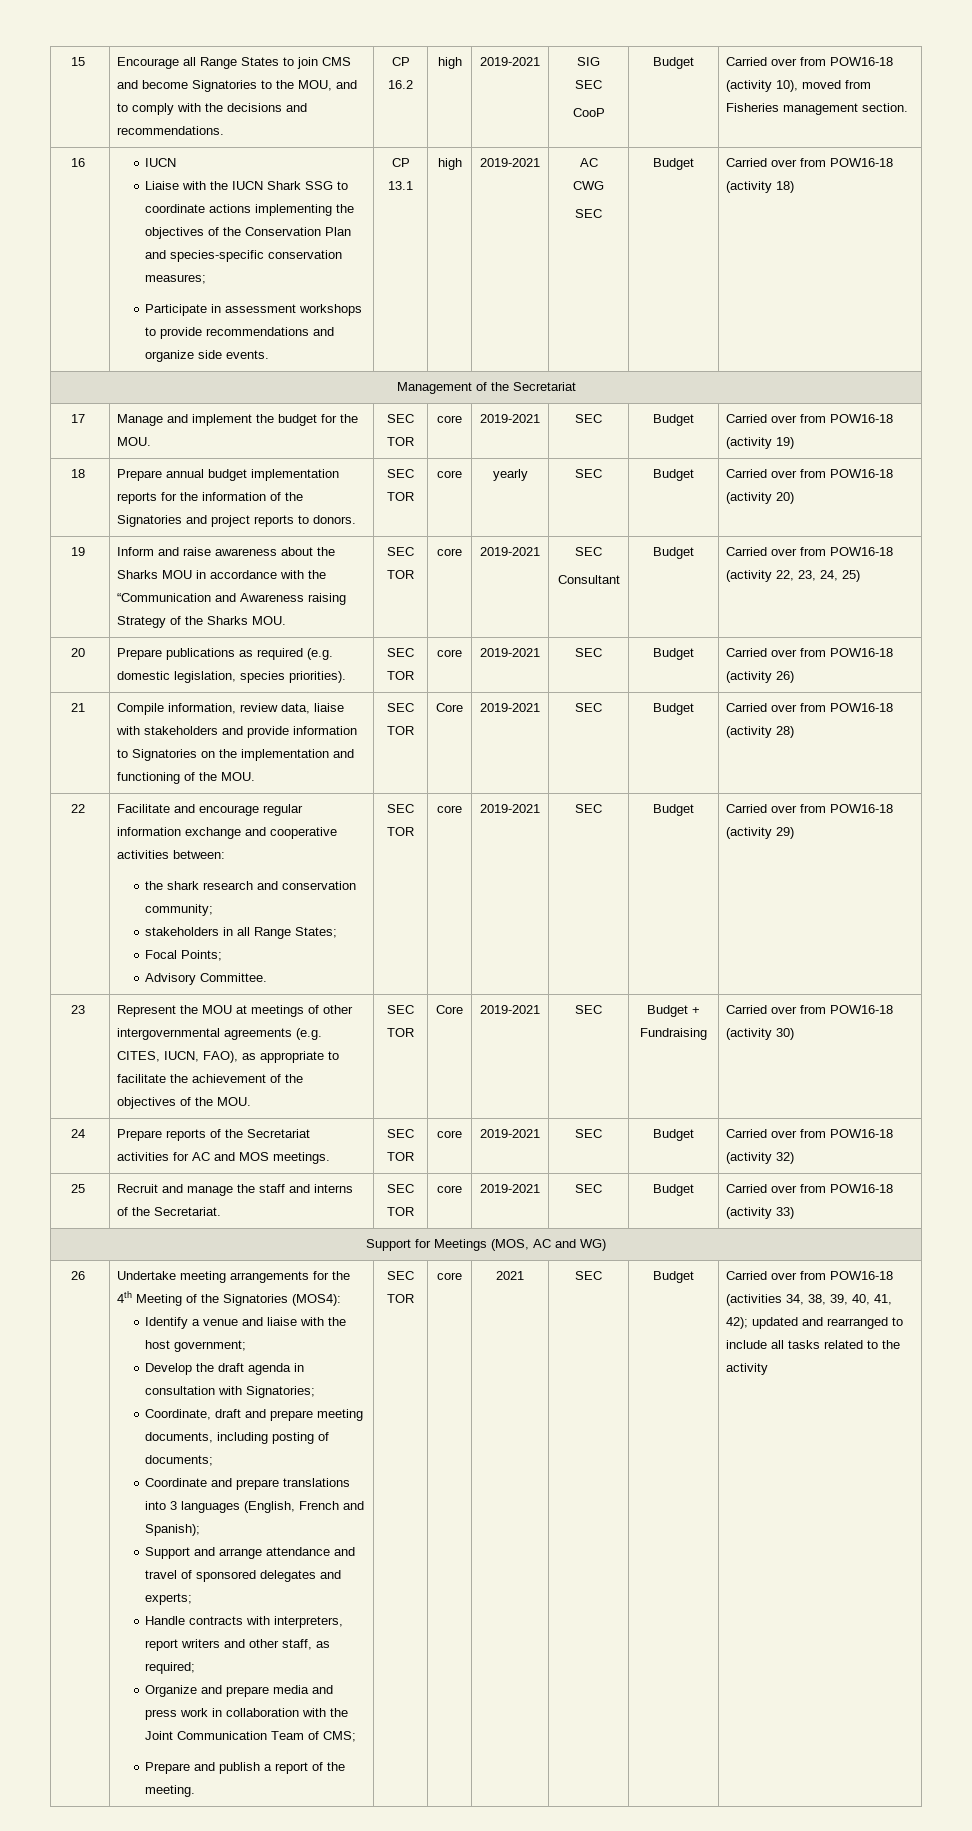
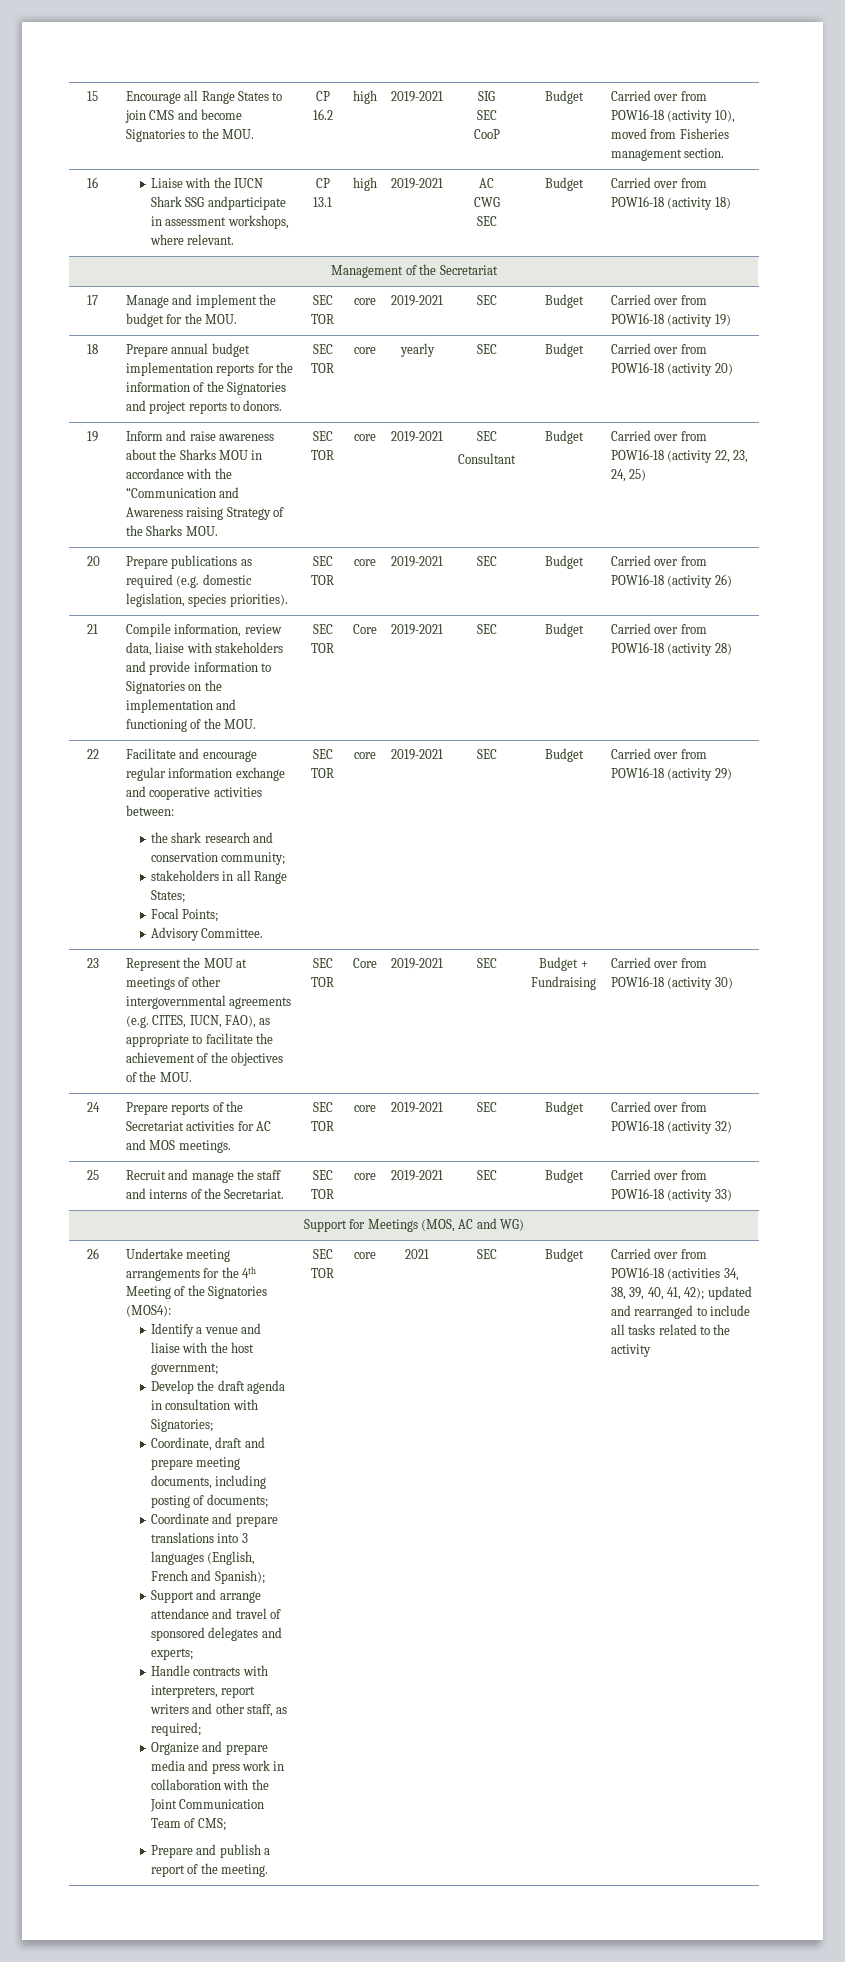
[298,80,358,91] [117,103,308,115] [117,126,225,135] MOU, and to comply with the decisions and recommendations. -> [222,129,255,139] MOU.
[145,158,177,167] IUCN // -> (99, 182) none
[337,181,349,190] [145,204,355,216] [145,227,352,239] [145,250,343,262] [145,274,207,284] [145,304,363,316] [145,327,335,339] [145,350,270,362] to coordinate actions implementing the objectives of the Conservation Plan and species-specific conservation measures; // Participate in assessment workshops to provide recommendations and organize side events. -> [207,196,286,210] [150,215,289,229] [149,234,235,245] andparticipate in assessment workshops, where relevant.

